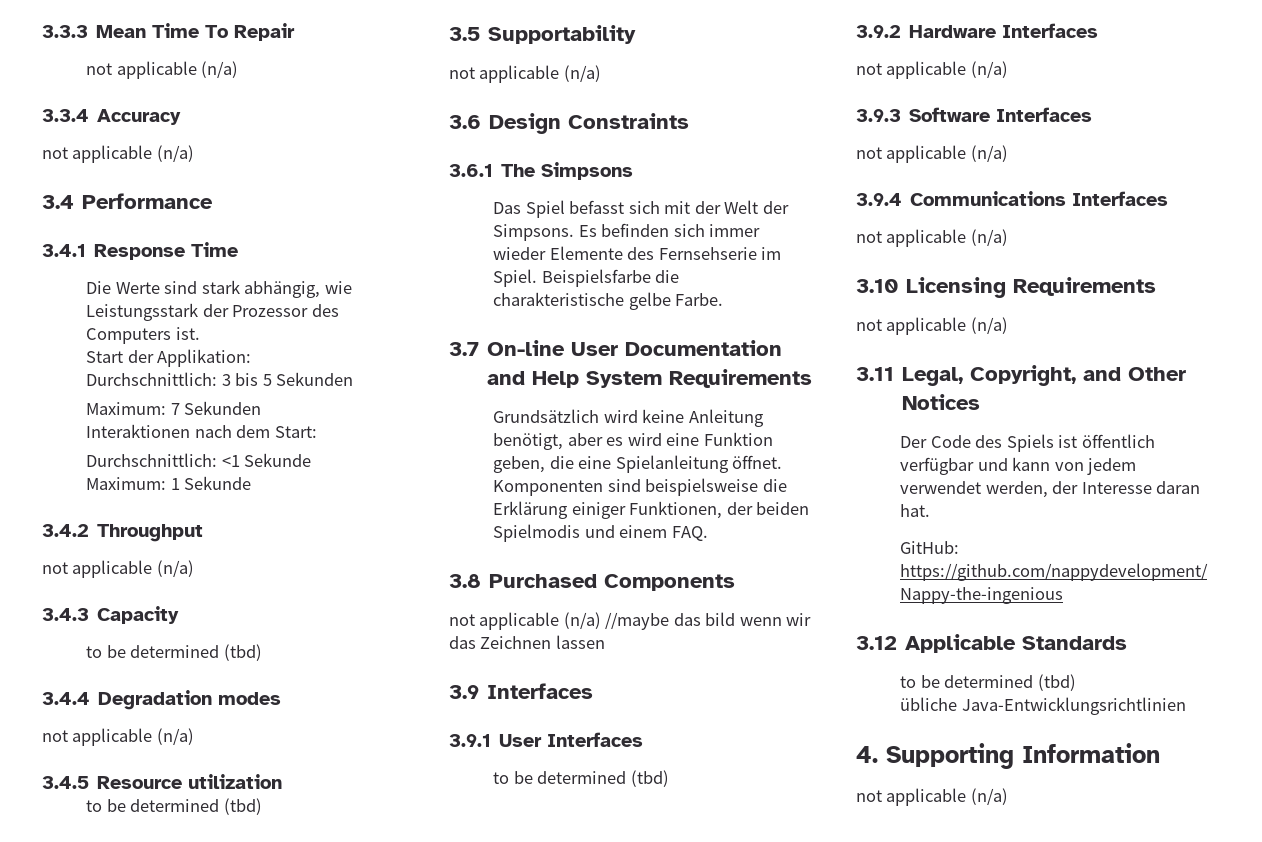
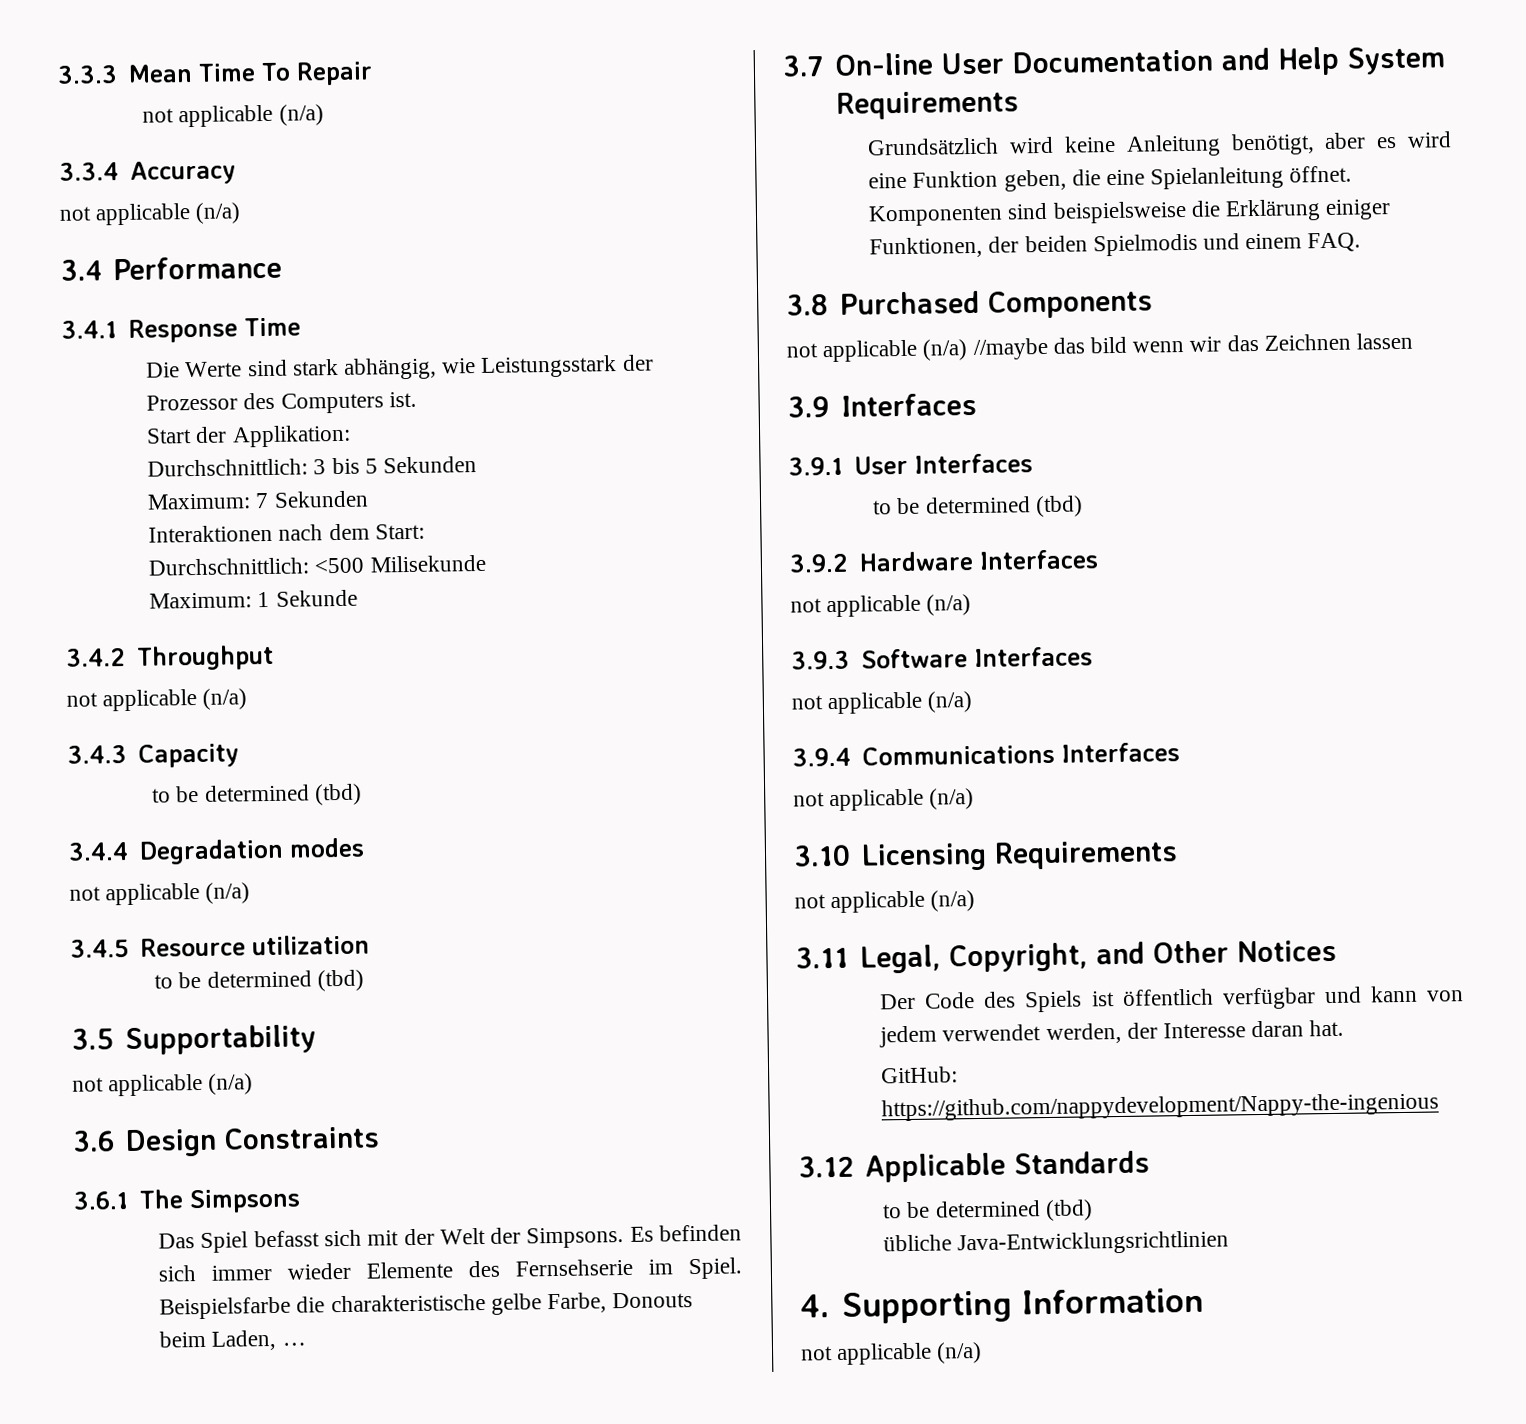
[221,453,312,467] <1 Sekunde -> [314,554,486,574] <500 Milisekunde
[675,293,724,306] Farbe. -> [547,1292,694,1314] [159,1329,306,1351] Farbe, Donouts beim Laden, …

